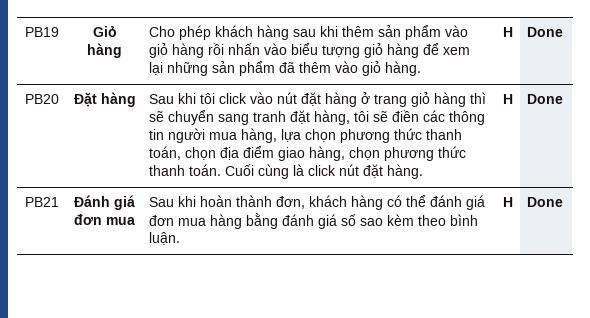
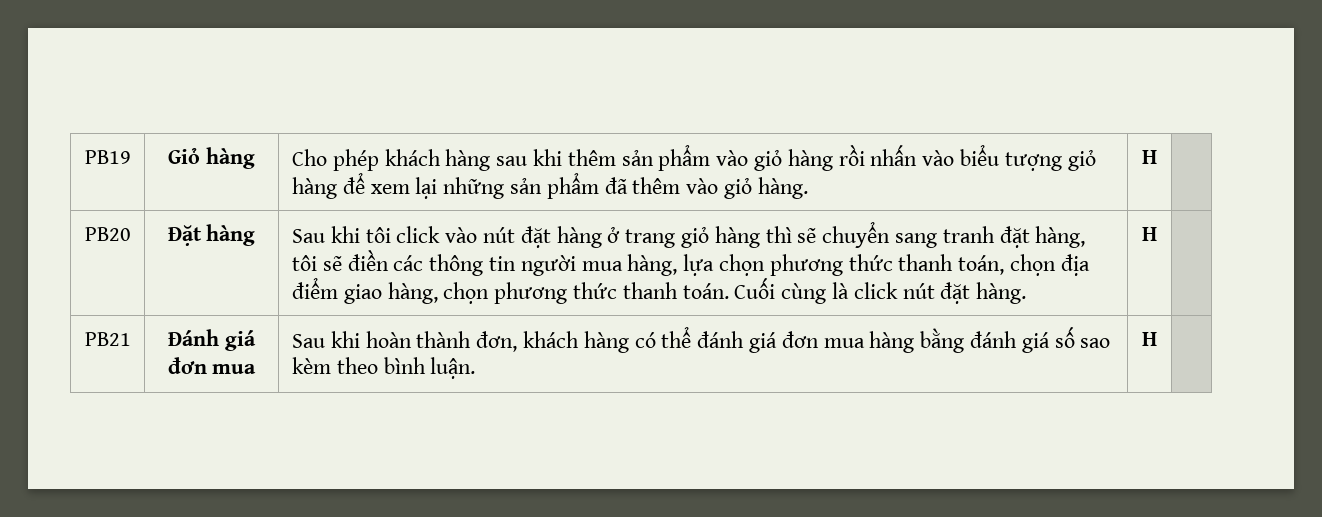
[527,27,564,37] Done -> (1157, 157) none
[527,94,564,104] Done -> (1157, 234) none
[527,197,564,207] Done -> (1157, 339) none

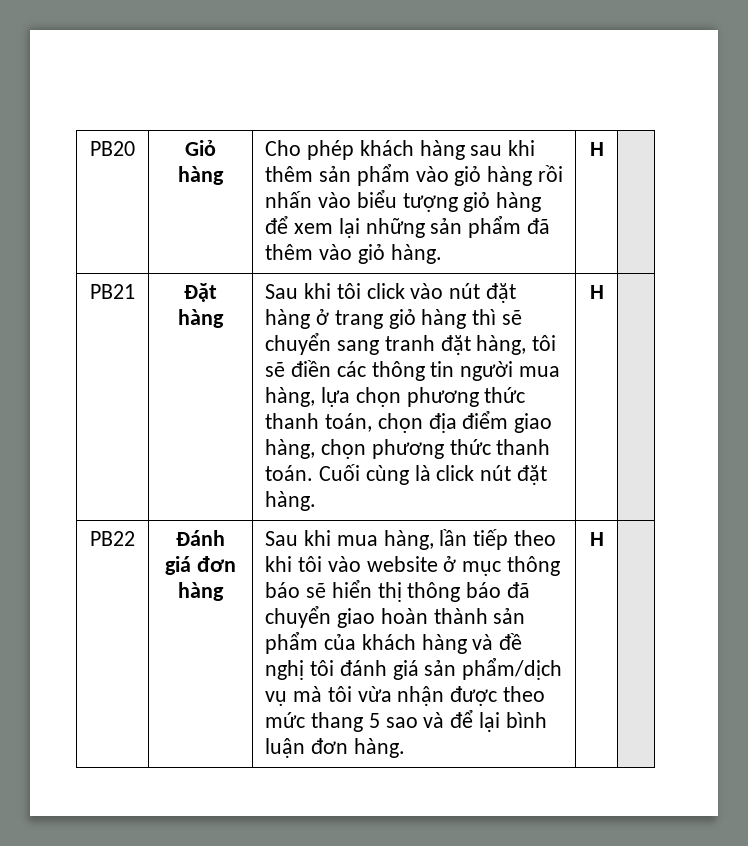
[84,150,131,164] PB19 -> [90,141,135,156] PB20
[84,227,131,241] PB20 -> [90,284,135,299] PB21
[84,332,131,346] PB21 -> [90,531,135,546] PB22
[212,364,257,374] [291,327,1111,353] [291,357,476,379] mua | Sau khi hoàn thành đơn, khách hàng có thể đánh giá đơn mua hàng bằng đánh giá số sao kèm theo bình luận. -> [178,582,224,601] [265,529,556,550] [265,556,560,576] [265,580,530,602] [265,606,526,628] [265,632,523,654] [265,658,563,680] [265,686,545,706] [265,710,547,732] [265,738,405,758] hàng | Sau khi mua hàng, lần tiếp theo khi tôi vào website ở mục thông báo sẽ hiển thị thông báo đã chuyển giao hoàn thành sản phẩm của khách hàng và đề nghị tôi đánh giá sản phẩm/dịch vụ mà tôi vừa nhận được theo mức thang 5 sao và để lại bình luận đơn hàng.

